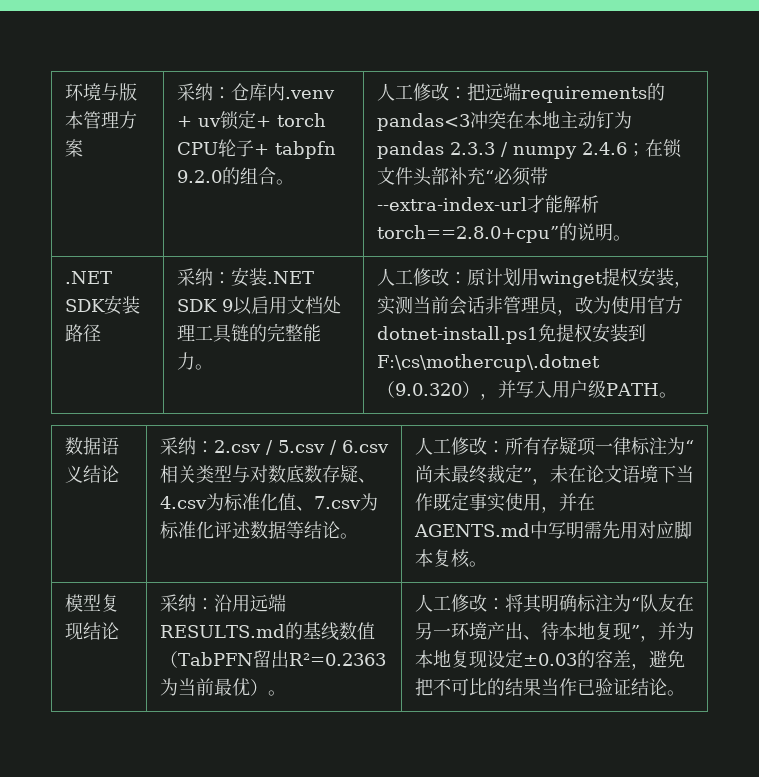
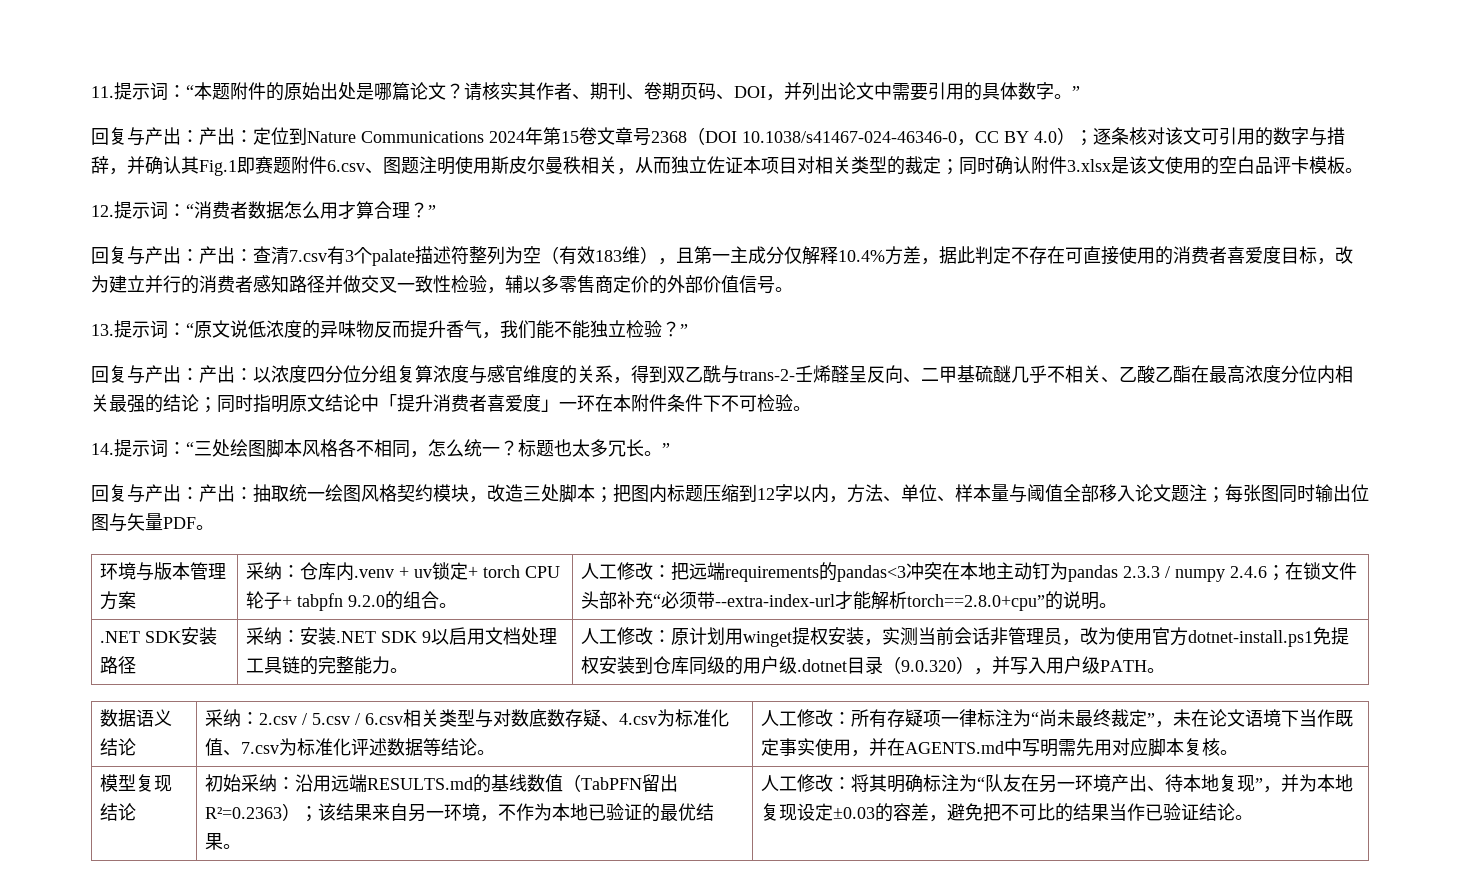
(64, 92) none -> [91,82,1080,101] [91,127,1345,146] [91,156,1363,176] [91,201,436,219] [91,246,1353,266] [91,275,793,294] [91,320,688,339] [91,365,1353,384] [91,394,811,413] [91,439,670,458] [91,484,1369,503] [91,513,214,532] 11.提示词：“本题附件的原始出处是哪篇论文？请核实其作者、期刊、卷期页码、DOI，并列出论文中需要引用的具体数字。” // 回复与产出：产出：定位到Nature Communications 2024年第15卷文章号2368（DOI 10.1038/s41467-024-46346-0，CC BY 4.0）；逐条核对该文可引用的数字与措辞，并确认其Fig.1即赛题附件6.csv、图题注明使用斯皮尔曼秩相关，从而独立佐证本项目对相关类型的裁定；同时确认附件3.xlsx是该文使用的空白品评卡模板。 // 12.提示词：“消费者数据怎么用才算合理？” // 回复与产出：产出：查清7.csv有3个palate描述符整列为空（有效183维），且第一主成分仅解释10.4%方差，据此判定不存在可直接使用的消费者喜爱度目标，改为建立并行的消费者感知路径并做交叉一致性检验，辅以多零售商定价的外部价值信号。 // 13.提示词：“原文说低浓度的异味物反而提升香气，我们能不能独立检验？” // 回复与产出：产出：以浓度四分位分组复算浓度与感官维度的关系，得到双乙酰与trans-2-壬烯醛呈反向、二甲基硫醚几乎不相关、乙酸乙酯在最高浓度分位内相关最强的结论；同时指明原文结论中「提升消费者喜爱度」一环在本附件条件下不可检验。 // 14.提示词：“三处绘图脚本风格各不相同，怎么统一？标题也太多冗长。” // 回复与产出：产出：抽取统一绘图风格契约模块，改造三处脚本；把图内标题压缩到12字以内，方法、单位、样本量与阈值全部移入论文题注；每张图同时输出位图与矢量PDF。 //
[376,354,600,372] F:\cs\mothercup\.dotnet -> [652,656,883,675] 仓库同级的用户级.dotnet目录
(119, 631) none -> [204,774,241,792] 初始
[159,678,268,696] 为当前最优） -> [281,803,714,822] [204,833,223,850] ）；该结果来自另一环境，不作为本地已验证的最优结果

